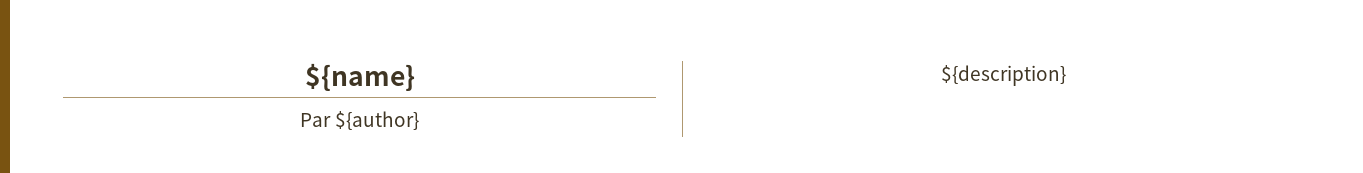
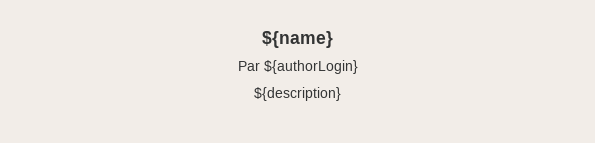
[335,111,420,130] ${author} -> [263,60,358,74] ${authorLogin}

